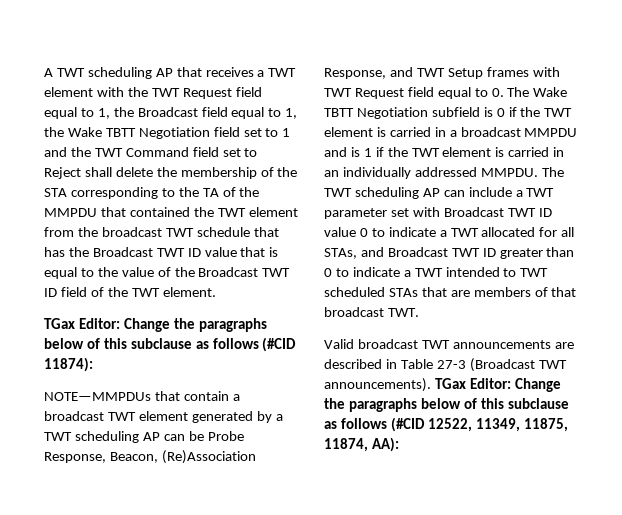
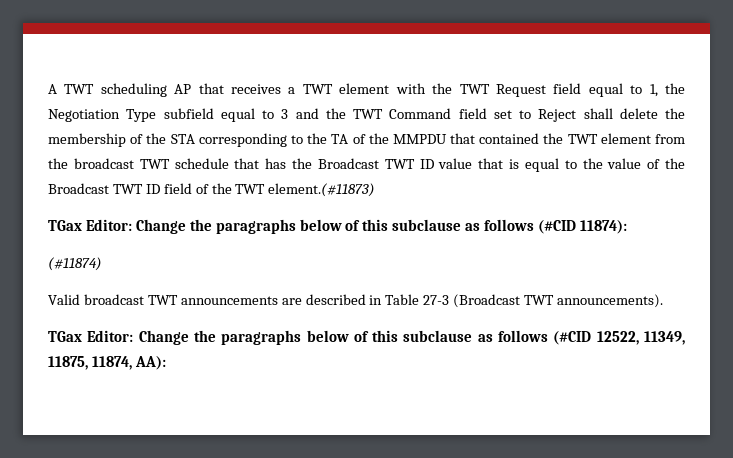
[137,107,298,119] [44,127,291,139] Broadcast field equal to 1, the Wake TBTT Negotiation field set to 1 -> [48,108,289,122] Negotiation Type subfield equal to 3
[162,287,216,297] element. -> [268,183,376,197] element.(#11873)
[44,391,240,401] [44,411,283,423] [44,431,244,443] [44,450,256,464] [324,67,560,79] [324,87,568,99] [324,107,573,119] [324,127,578,137] [324,147,565,157] [324,167,564,179] [324,187,555,199] [324,207,552,219] [324,227,575,237] [324,247,575,259] [324,267,549,277] [324,287,577,297] [324,307,419,317] NOTE—MMPDUs that contain a broadcast TWT element generated by a TWT scheduling AP can be Probe Response, Beacon, (Re)Association Response, and TWT Setup frames with TWT Request field equal to 0. The Wake TBTT Negotiation subfield is 0 if the TWT element is carried in a broadcast MMPDU and is 1 if the TWT element is carried in an individually addressed MMPDU. The TWT scheduling AP can include a TWT parameter set with Broadcast TWT ID value 0 to indicate a TWT allocated for all STAs, and Broadcast TWT ID greater than 0 to indicate a TWT intended to TWT scheduled STAs that are members of that broadcast TWT. -> [48,257,102,271] (#11874)
(431, 385) none -> (664, 301) //

